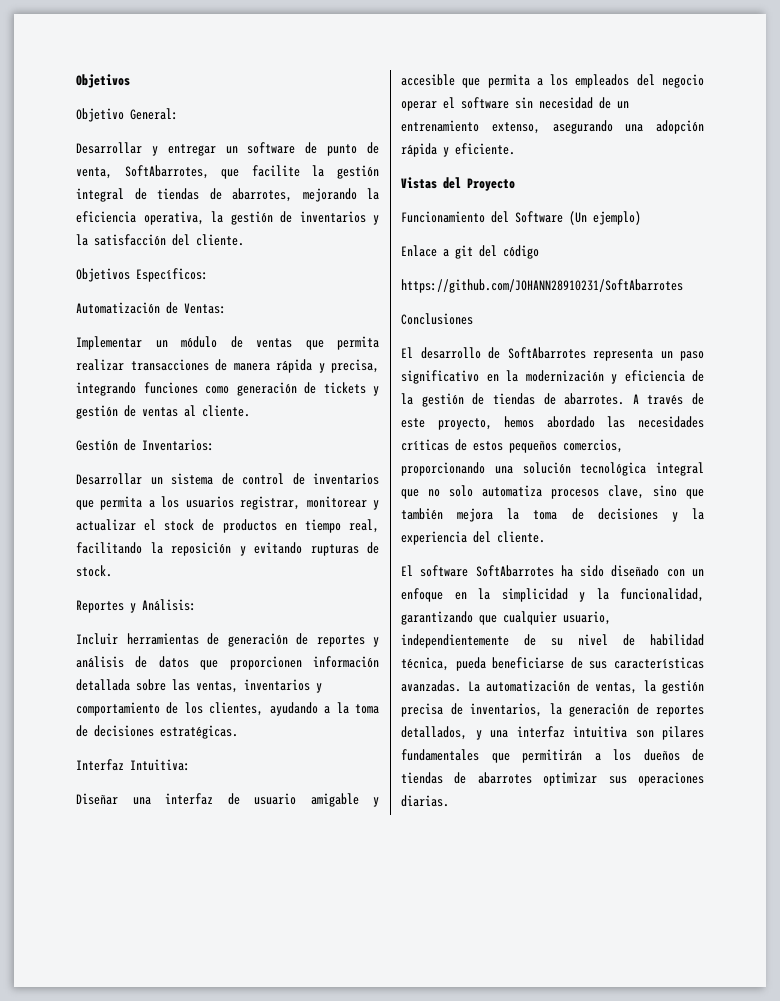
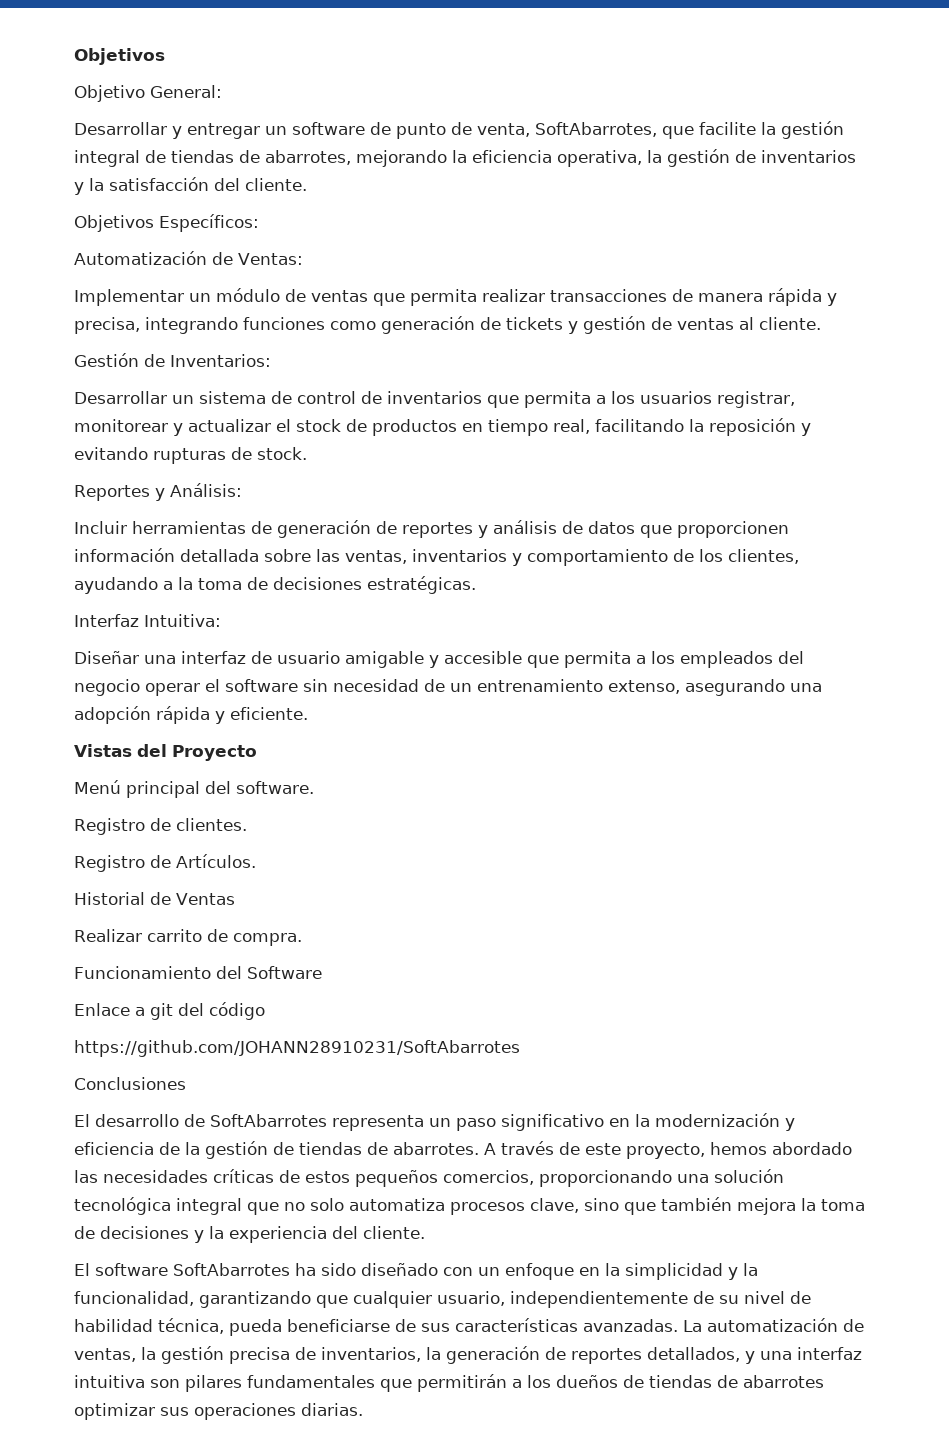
(515, 184) none -> [74,780,314,798] [74,818,247,835] [74,854,256,872] [74,892,235,905] [74,929,302,946] // Menú principal del software. // Registro de clientes. // Registro de Artículos. // Historial de Ventas // Realizar carrito de compra.
[569,211,641,225] (Un ejemplo) -> (322, 972) none

